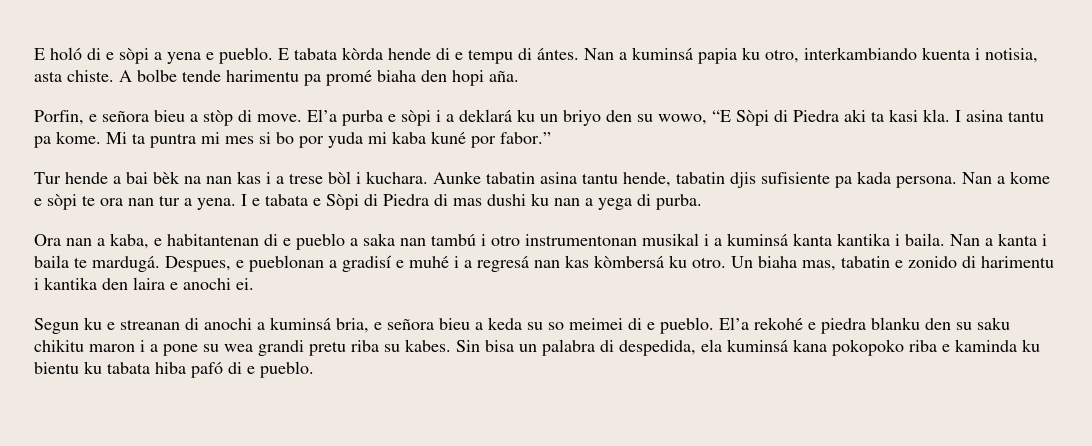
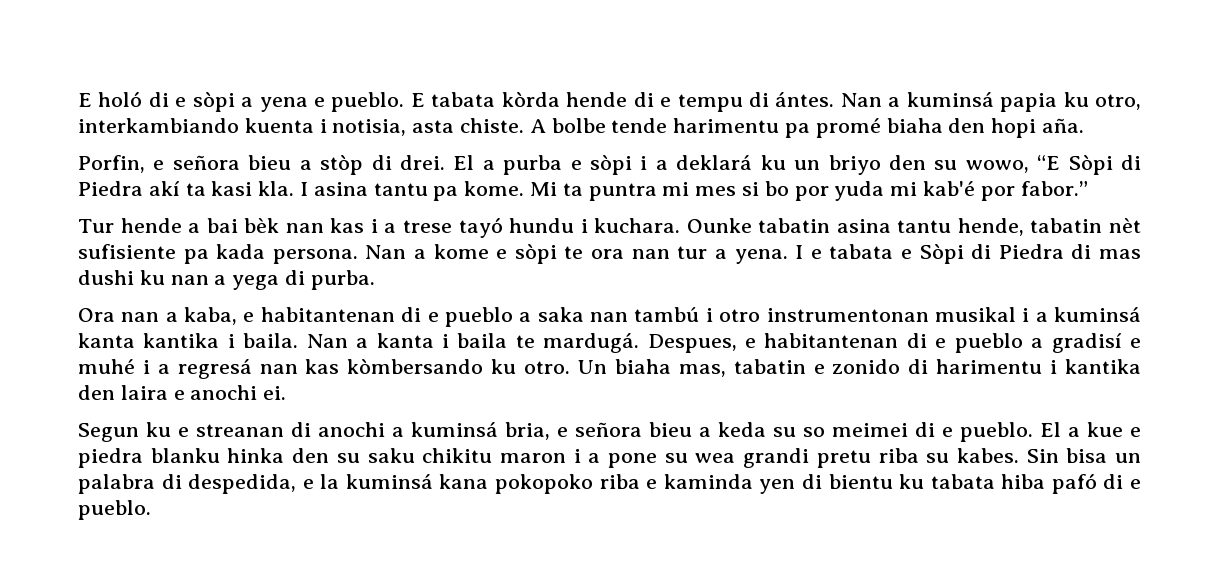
[257,109,337,122] move. El’a -> [399,155,495,170] drei. El a
[844,109,866,122] aki -> [148,181,180,196] akí
[392,131,466,144] kaba kuné -> [923,181,976,196] kab'é
[184,176,201,184] na -> (280, 225) none
[328,171,351,184] bòl -> [458,217,575,238] tayó hundu
[433,171,481,184] Aunke -> [686,218,752,233] Ounke
[730,172,756,188] djis -> [1109,218,1141,233] nèt
[249,255,324,272] pueblonan -> [764,333,1023,353] habitantenan di e pueblo
[594,255,664,268] kòmbersá -> [347,358,484,374] kòmbersando
[719,317,803,330] El’a rekohé -> [1040,422,1123,437] El a kue
(920, 323) none -> [227,448,285,463] hinka
[701,339,722,352] ela -> [302,474,340,489] e la
[1022,339,1040,352] ku -> [759,474,822,494] yen di

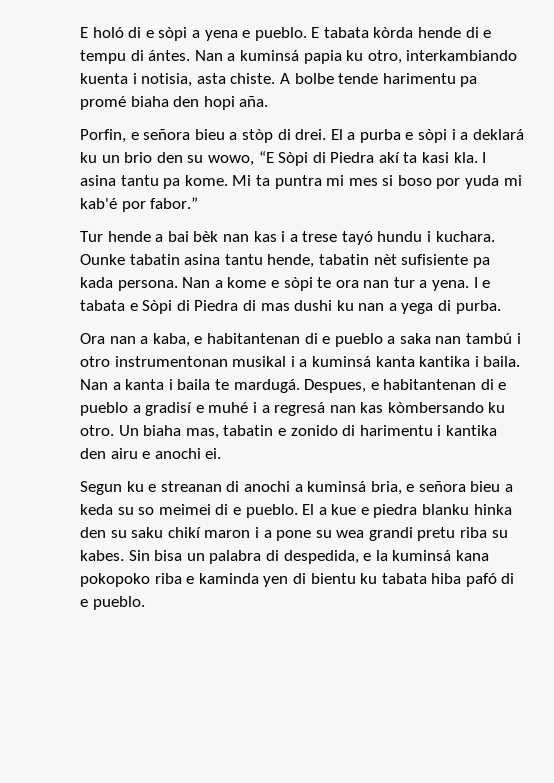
[828,155,881,175] briyo -> [124,152,153,163] brio
[764,181,789,196] bo -> [397,175,432,186] boso
[120,385,168,400] laira -> [110,448,138,459] airu
[422,448,493,463] chikitu -> [167,527,201,538] chikí

